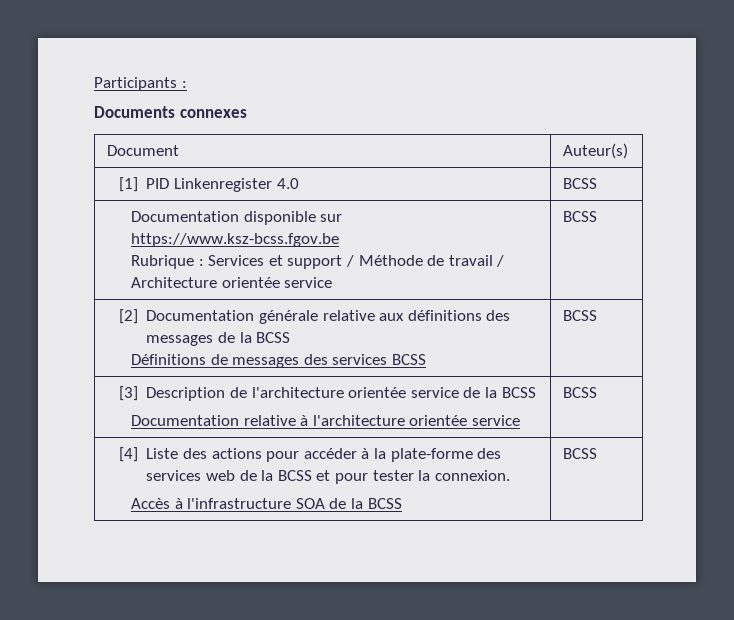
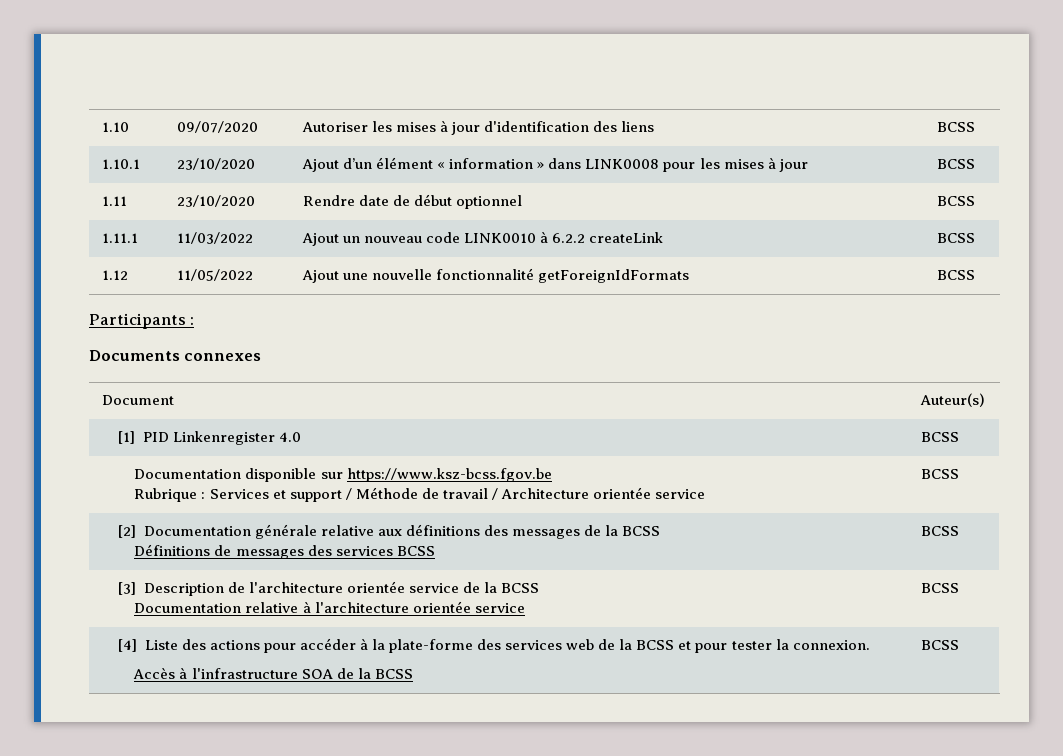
(94, 84) none -> [102,122,130,132] [177,121,259,133] [302,120,655,135] [937,122,976,132] [102,159,141,169] [177,158,256,170] [302,157,808,172] [937,159,976,169] [102,196,128,206] [177,195,256,207] [303,194,523,209] [937,196,976,206] [102,233,139,243] [177,232,254,244] [302,231,664,246] [937,233,976,243] [102,270,129,280] [177,269,254,281] [302,268,690,283] [937,270,976,280] 1.10 | 09/07/2020 | Autoriser les mises à jour d'identification des liens | BCSS // 1.10.1 | 23/10/2020 | Ajout d’un élément « information » dans LINK0008 pour les mises à jour | BCSS // 1.11 | 23/10/2020 | Rendre date de début optionnel | BCSS // 1.11.1 | 11/03/2022 | Ajout un nouveau code LINK0010 à 6.2.2 createLink | BCSS // 1.12 | 11/05/2022 | Ajout une nouvelle fonctionnalité getForeignIdFormats | BCSS //

